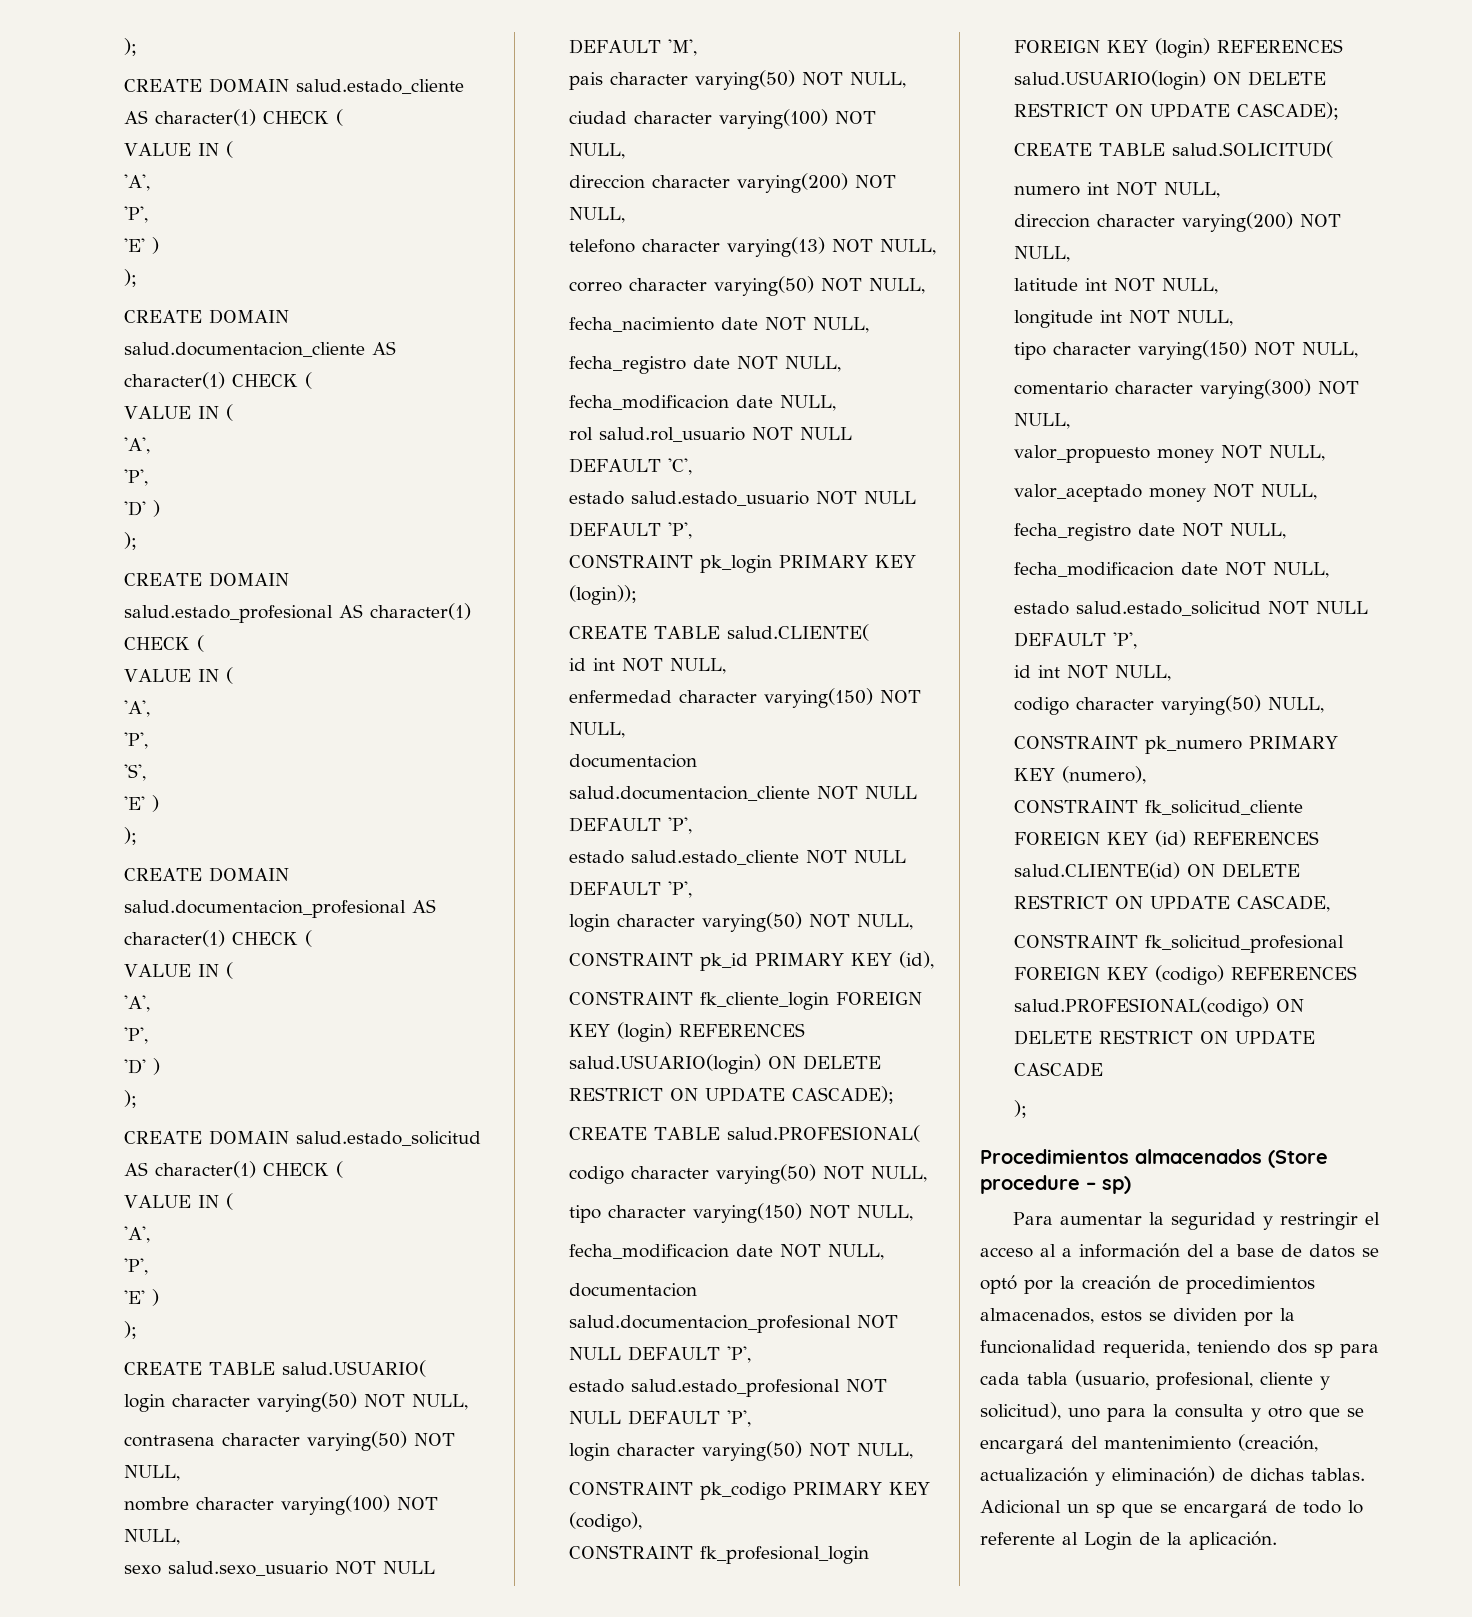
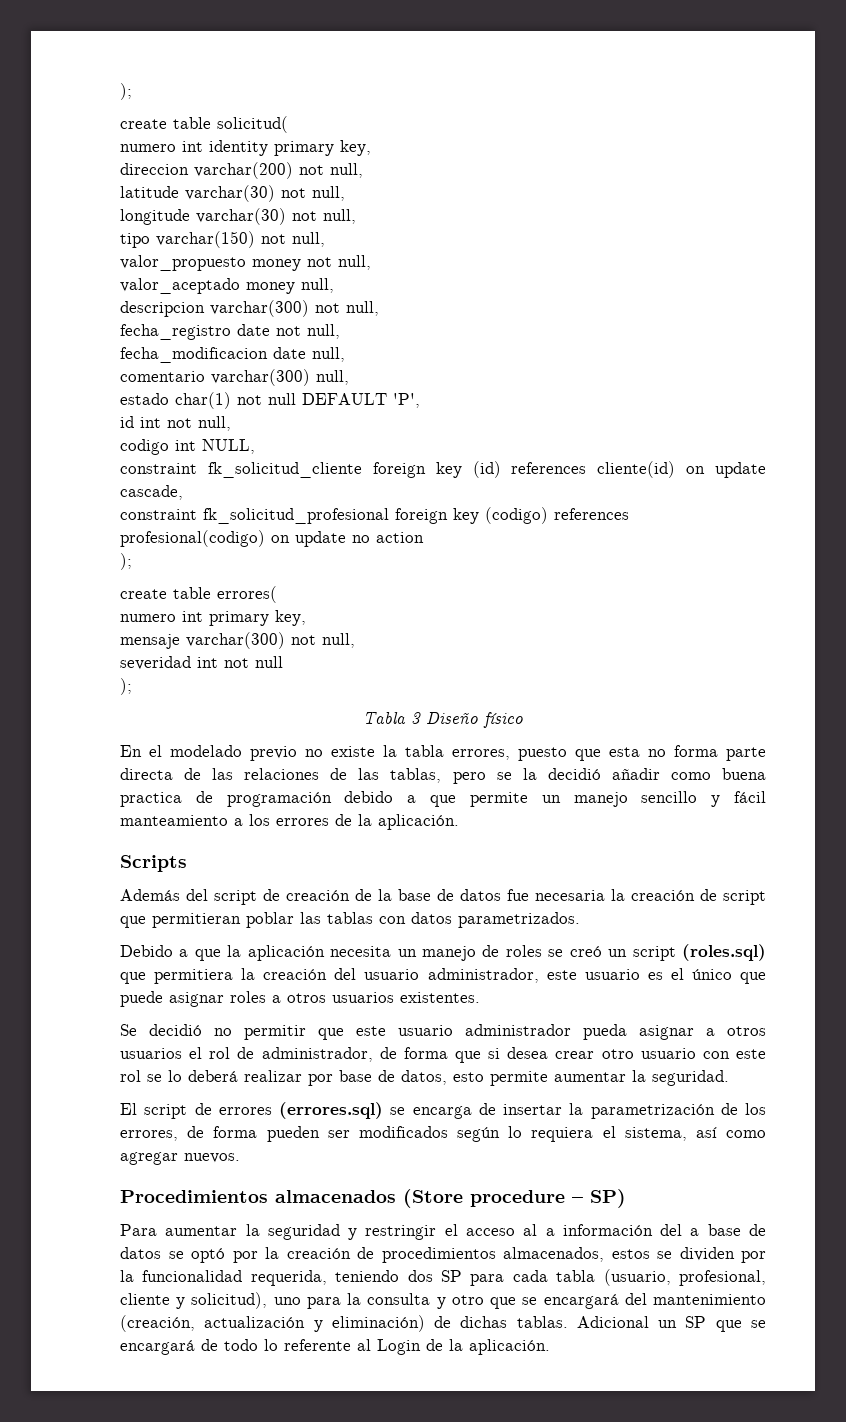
[124,38,138,56] [124,78,464,94] [124,109,344,126] [124,141,233,158] [124,174,151,191] [124,206,149,223] [124,237,160,254] [124,269,138,287] [124,309,289,324] [124,341,397,357] [124,372,313,389] [124,404,233,421] [124,437,151,454] [124,469,149,486] [124,500,161,517] [124,532,138,550] [124,572,289,587] [124,603,472,623] [124,635,205,652] [124,667,233,684] [124,700,151,717] [124,732,149,749] [124,764,147,781] [124,795,160,812] [124,827,138,845] [124,867,289,882] [124,899,437,918] [124,930,313,947] [124,962,233,979] [124,995,151,1012] [124,1027,149,1044] [124,1058,161,1075] [124,1090,138,1108] [124,1130,481,1146] [124,1161,344,1178] [124,1193,233,1210] [124,1226,151,1243] [124,1258,149,1275] [124,1289,160,1306] [124,1321,138,1339] [124,1360,426,1377] [124,1392,469,1412] [124,1431,456,1451] [124,1465,181,1481] [124,1495,439,1515] [124,1529,181,1545] [124,1561,436,1576] [569,39,697,56] [569,70,907,90] [569,109,877,129] [569,143,626,159] [569,173,897,193] [569,207,626,223] [569,237,937,257] [569,276,926,296] [569,317,870,333] [569,356,842,374] [569,395,837,411] [569,427,853,442] [569,458,692,475] [569,491,917,506] [569,522,692,539] [569,554,917,573] [569,585,638,605] [569,624,869,641] [569,658,727,674] [569,688,922,708] [569,722,626,738] [569,754,698,768] [569,786,918,801] [569,817,692,834] [569,850,907,865] [569,881,692,898] [569,912,914,932] [569,951,935,971] [569,991,923,1010] [569,1022,806,1042] [569,1054,882,1074] [569,1086,894,1104] [569,1125,920,1142] [569,1164,928,1184] [569,1203,914,1223] [569,1244,885,1260] [569,1283,698,1297] [569,1315,899,1333] [569,1346,751,1363] [569,1379,888,1397] [569,1410,751,1427] [569,1441,914,1461] [569,1481,931,1500] [569,1512,643,1532] [569,1545,870,1564] [1014,38,1344,58] [1014,70,1327,90] [1014,102,1339,120] [1014,141,1333,158] [1014,182,1221,198] [1014,212,1342,232] [1014,246,1071,262] [1014,278,1219,294] [1014,310,1234,328] [1014,340,1359,360] [1014,379,1360,399] [1014,413,1071,429] [1014,445,1326,463] [1014,484,1318,502] [1014,523,1287,541] [1014,562,1330,578] [1014,601,1369,616] [1014,632,1137,649] [1014,665,1172,681] [1014,695,1325,715] [1014,735,1339,754] [1014,766,1147,784] [1014,799,1304,815] [1014,830,1320,847] [1014,862,1301,879] [1014,895,1330,912] [1014,934,1345,953] [1014,965,1358,985] [1014,997,1305,1017] [1014,1030,1316,1045] [1014,1062,1104,1077] [1014,1100,1028,1118] ); // CREATE DOMAIN salud.estado_cliente AS character(1) CHECK ( // VALUE IN ( // 'A', // 'P', // 'E' ) // ); // CREATE DOMAIN salud.documentacion_cliente AS character(1) CHECK ( // VALUE IN ( // 'A', // 'P', // 'D' ) // ); // CREATE DOMAIN salud.estado_profesional AS character(1) CHECK ( // VALUE IN ( // 'A', // 'P', // 'S', // 'E' ) // ); // CREATE DOMAIN salud.documentacion_profesional AS character(1) CHECK ( // VALUE IN ( // 'A', // 'P', // 'D' ) // ); // CREATE DOMAIN salud.estado_solicitud AS character(1) CHECK ( // VALUE IN ( // 'A', // 'P', // 'E' ) // ); // CREATE TABLE salud.USUARIO( // login character varying(50) NOT NULL, // contrasena character varying(50) NOT NULL, // nombre character varying(100) NOT NULL, // sexo salud.sexo_usuario NOT NULL DEFAULT 'M', // pais character varying(50) NOT NULL, // ciudad character varying(100) NOT NULL, // direccion character varying(200) NOT NULL, // telefono character varying(13) NOT NULL, // correo character varying(50) NOT NULL, // fecha_nacimiento date NOT NULL, // fecha_registro date NOT NULL, // fecha_modificacion date NULL, // rol salud.rol_usuario NOT NULL DEFAULT 'C', // estado salud.estado_usuario NOT NULL DEFAULT 'P', // CONSTRAINT pk_login PRIMARY KEY (login)); // CREATE TABLE salud.CLIENTE( // id int NOT NULL, // enfermedad character varying(150) NOT NULL, // documentacion salud.documentacion_cliente NOT NULL DEFAULT 'P', // estado salud.estado_cliente NOT NULL DEFAULT 'P', // login character varying(50) NOT NULL, // CONSTRAINT pk_id PRIMARY KEY (id), // CONSTRAINT fk_cliente_login FOREIGN KEY (login) REFERENCES salud.USUARIO(login) ON DELETE RESTRICT ON UPDATE CASCADE); // CREATE TABLE salud.PROFESIONAL( // codigo character varying(50) NOT NULL, // tipo character varying(150) NOT NULL, // fecha_modificacion date NOT NULL, // documentacion salud.documentacion_profesional NOT NULL DEFAULT 'P', // estado salud.estado_profesional NOT NULL DEFAULT 'P', // login character varying(50) NOT NULL, // CONSTRAINT pk_codigo PRIMARY KEY (codigo), // CONSTRAINT fk_profesional_login FOREIGN KEY (login) REFERENCES salud.USUARIO(login) ON DELETE RESTRICT ON UPDATE CASCADE); // CREATE TABLE salud.SOLICITUD( // numero int NOT NULL, // direccion character varying(200) NOT NULL, // latitude int NOT NULL, // longitude int NOT NULL, // tipo character varying(150) NOT NULL, // comentario character varying(300) NOT NULL, // valor_propuesto money NOT NULL, // valor_aceptado money NOT NULL, // fecha_registro date NOT NULL, // fecha_modificacion date NOT NULL, // estado salud.estado_solicitud NOT NULL DEFAULT 'P', // id int NOT NULL, // codigo character varying(50) NULL, // CONSTRAINT pk_numero PRIMARY KEY (numero), // CONSTRAINT fk_solicitud_cliente FOREIGN KEY (id) REFERENCES salud.CLIENTE(id) ON DELETE RESTRICT ON UPDATE CASCADE, // CONSTRAINT fk_solicitud_profesional FOREIGN KEY (codigo) REFERENCES salud.PROFESIONAL(codigo) ON DELETE RESTRICT ON UPDATE CASCADE // ); -> [120,83,132,100] [120,116,288,133] [120,140,371,156] [120,162,363,179] [120,185,345,202] [120,208,356,225] [120,231,325,248] [120,255,371,271] [120,278,334,294] [120,300,379,317] [120,324,340,340] [120,347,345,363] [120,369,349,386] [120,392,420,409] [120,416,231,431] [120,439,255,455] [120,461,766,478] [120,485,183,500] [120,507,629,524] [120,530,424,547] [120,553,132,570] [120,586,277,603] [120,610,306,626] [120,632,355,649] [120,656,283,670] [120,678,132,695] [363,712,523,728] [120,745,766,761] [120,768,767,784] [120,791,767,807] [120,814,459,830] [120,855,187,872] [120,889,766,905] [120,912,580,928] [120,944,767,961] [120,968,767,984] [120,991,480,1007] [120,1024,766,1040] [120,1047,766,1063] [120,1070,729,1086] [120,1102,766,1119] [120,1126,766,1142] [120,1152,240,1165] ); // create table solicitud( // numero int identity primary key, // direccion varchar(200) not null, // latitude varchar(30) not null, // longitude varchar(30) not null, // tipo varchar(150) not null, // valor_propuesto money not null, // valor_aceptado money null, // descripcion varchar(300) not null, // fecha_registro date not null, // fecha_modificacion date null, // comentario varchar(300) null, // estado char(1) not null DEFAULT 'P', // id int not null, // codigo int NULL, // constraint fk_solicitud_cliente foreign key (id) references cliente(id) on update cascade, // constraint fk_solicitud_profesional foreign key (codigo) references profesional(codigo) on update no action // ); // create table errores( // numero int primary key, // mensaje varchar(300) not null, // severidad int not null // ); // Tabla 3 Diseño físico // En el modelado previo no existe la tabla errores, puesto que esta no forma parte directa de las relaciones de las tablas, pero se la decidió añadir como buena practica de programación debido a que permite un manejo sencillo y fácil manteamiento a los errores de la aplicación. // Scripts // Además del script de creación de la base de datos fue necesaria la creación de script que permitieran poblar las tablas con datos parametrizados. // Debido a que la aplicación necesita un manejo de roles se creó un script (roles.sql) que permitiera la creación del usuario administrador, este usuario es el único que puede asignar roles a otros usuarios existentes. // Se decidió no permitir que este usuario administrador pueda asignar a otros usuarios el rol de administrador, de forma que si desea crear otro usuario con este rol se lo deberá realizar por base de datos, esto permite aumentar la seguridad. // El script de errores (errores.sql) se encarga de insertar la parametrización de los errores, de forma pueden ser modificados según lo requiera el sistema, así como agregar nuevos.
[1102,1176,1131,1194] sp) -> [590,1189,626,1208] SP)
[1314,1343,1333,1358] sp -> [441,1270,462,1282] SP
[1096,1503,1115,1518] sp -> [685,1316,707,1328] SP

